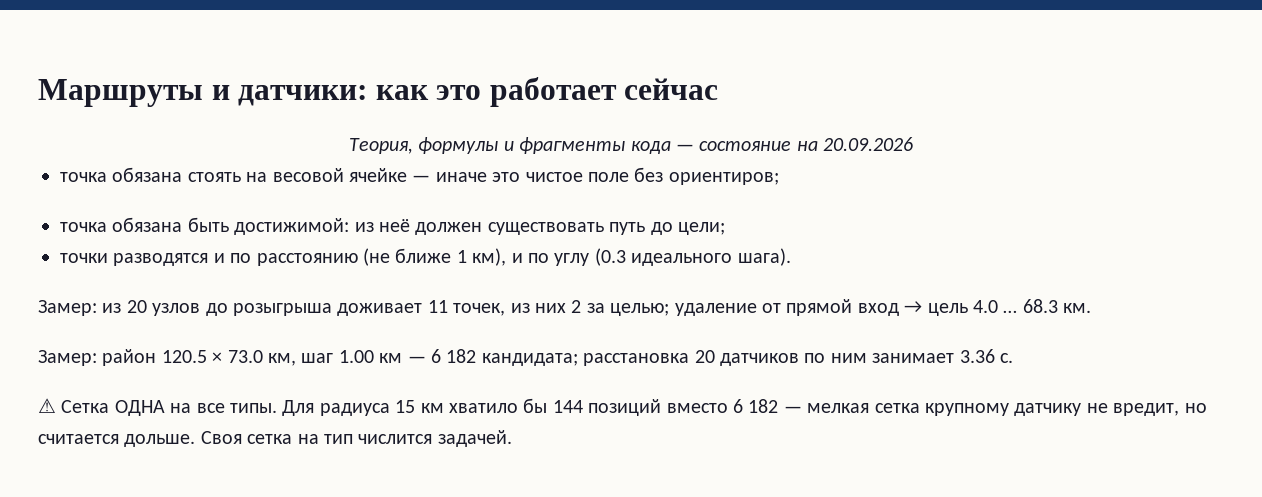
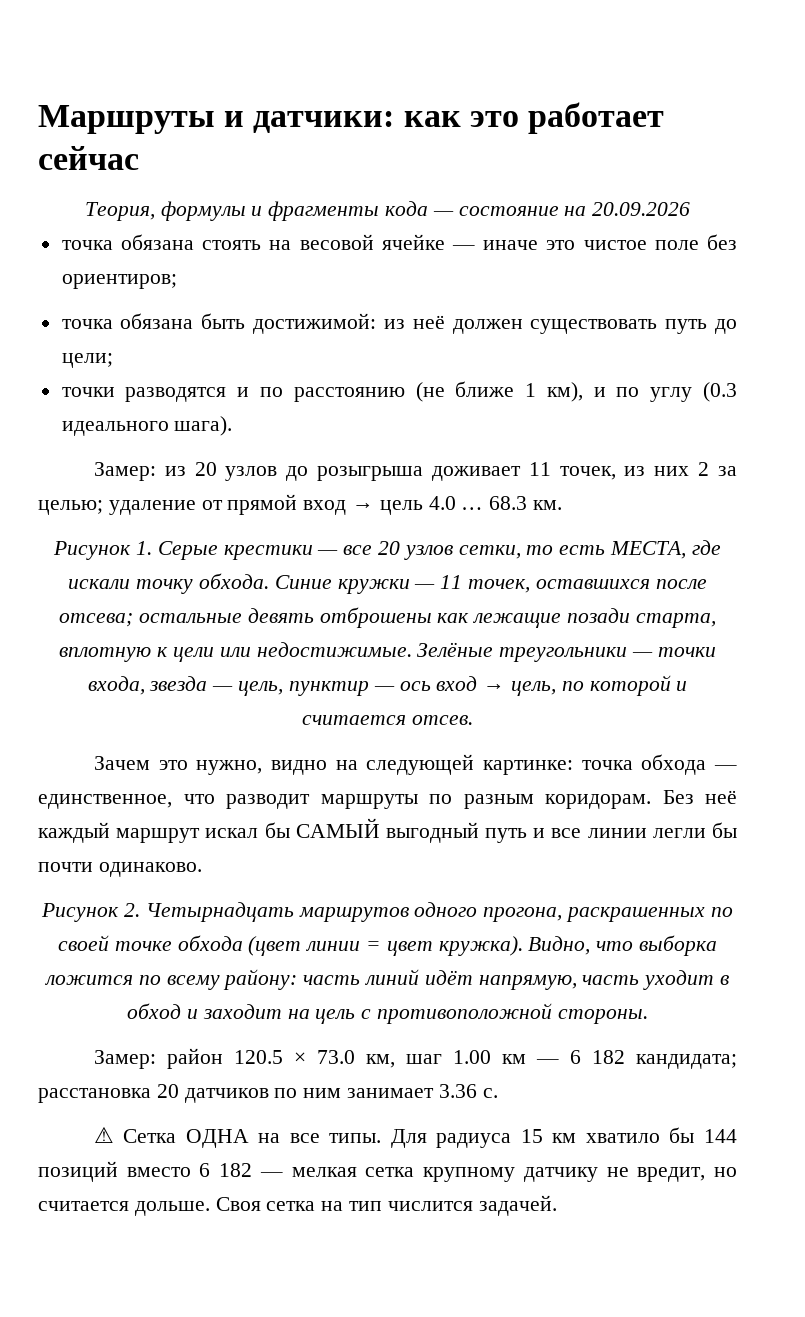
(1092, 308) none -> [53,540,721,560] [68,573,707,594] [59,607,716,628] [59,642,716,662] [87,675,688,696] [302,715,473,725] [93,754,737,775] [38,790,737,809] [38,818,737,843] [38,862,202,877] [41,902,733,922] [57,935,718,956] [43,969,730,990] [127,1003,648,1024] // Рисунок 1. Серые крестики — все 20 узлов сетки, то есть МЕСТА, где искали точку обхода. Синие кружки — 11 точек, оставшихся после отсева; остальные девять отброшены как лежащие позади старта, вплотную к цели или недостижимые. Зелёные треугольники — точки входа, звезда — цель, пунктир — ось вход → цель, по которой и считается отсев. // Зачем это нужно, видно на следующей картинке: точка обхода — единственное, что разводит маршруты по разным коридорам. Без неё каждый маршрут искал бы САМЫЙ выгодный путь и все линии легли бы почти одинаково. // Рисунок 2. Четырнадцать маршрутов одного прогона, раскрашенных по своей точке обхода (цвет линии = цвет кружка). Видно, что выборка ложится по всему району: часть линий идёт напрямую, часть уходит в обход и заходит на цель с противоположной стороны.

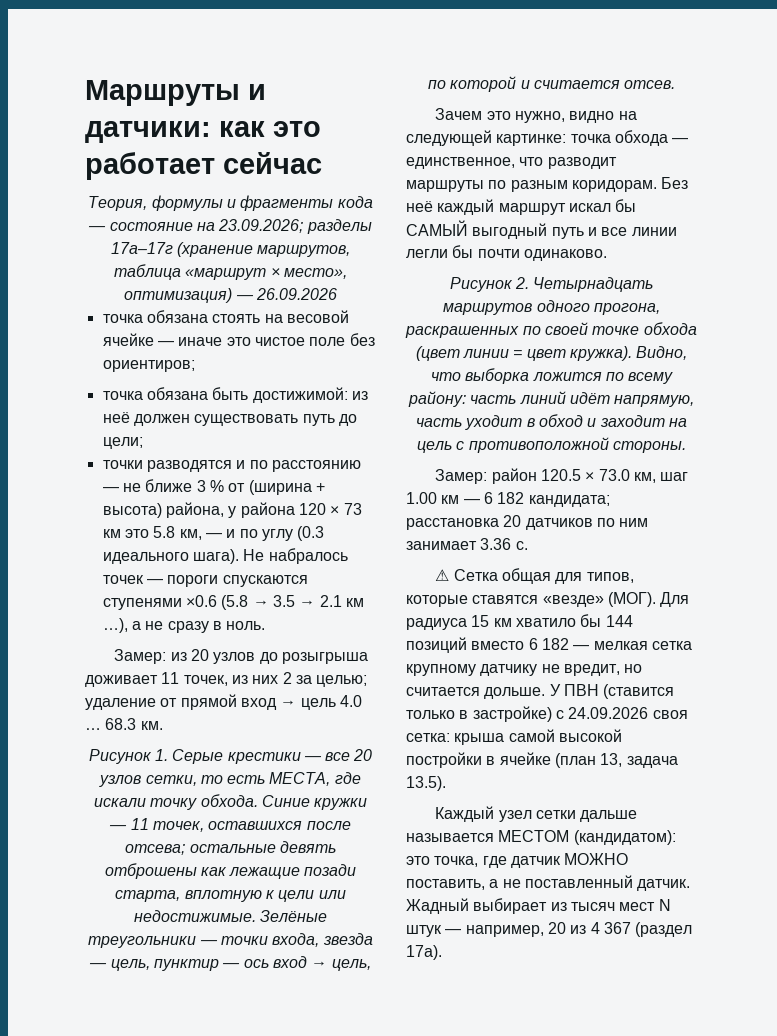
[592,202,691,216] 20.09.2026 -> [218,219,372,234] [110,242,351,257] [114,264,347,280] [124,288,337,303] 23.09.2026; разделы 17а–17г (хранение маршрутов, таблица «маршрут × место», оптимизация) — 26.09.2026
[415,381,583,402] (не ближе 1 км), -> [102,479,325,495] [102,502,362,518] [102,526,222,540] — не ближе 3 % от (ширина + высота) района, у района 120 × 73 км это 5.8 км, —
(233, 426) none -> [243,548,348,564] [102,575,308,587] [102,595,364,610] [102,618,266,633] Не набралось точек — пороги спускаются ступенями ×0.6 (5.8 → 3.5 → 2.1 км …), а не сразу в ноль.
[185,1129,382,1148] ОДНА на все типы. -> [501,568,634,584] [406,592,656,607] общая для типов, которые ставятся «везде» (МОГ).
[215,1195,557,1216] Своя сетка на тип числится задачей. -> [549,684,675,699] [406,706,688,722] [406,729,622,745] [406,752,678,768] [406,776,446,791] [435,806,638,822] [406,830,676,845] [406,853,629,868] [406,875,691,891] [406,898,671,914] [406,922,693,937] [406,945,442,960] У ПВН (ставится только в застройке) с 24.09.2026 своя сетка: крыша самой высокой постройки в ячейке (план 13, задача 13.5). // Каждый узел сетки дальше называется МЕСТОМ (кандидатом): это точка, где датчик МОЖНО поставить, а не поставленный датчик. Жадный выбирает из тысяч мест N штук — например, 20 из 4 367 (раздел 17а).

